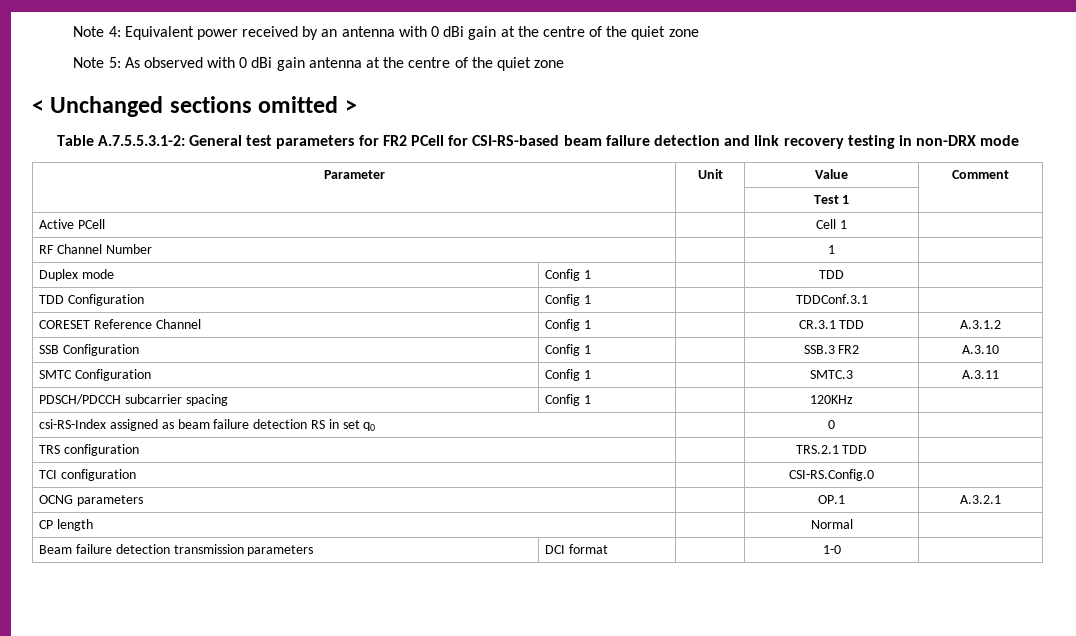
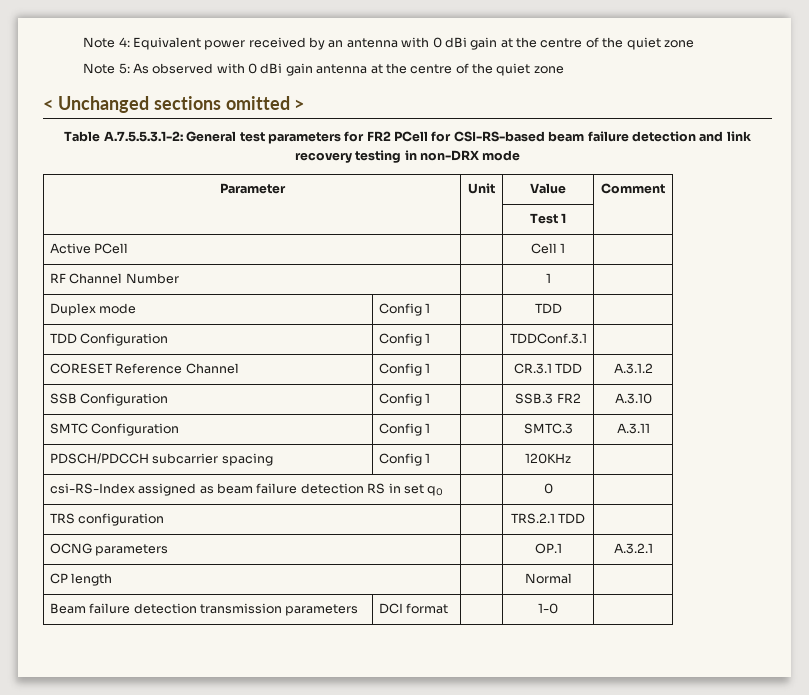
[39,469,137,481] [789,469,874,481] // TCI configuration | | CSI-RS.Config.0 | -> (586, 518) none

